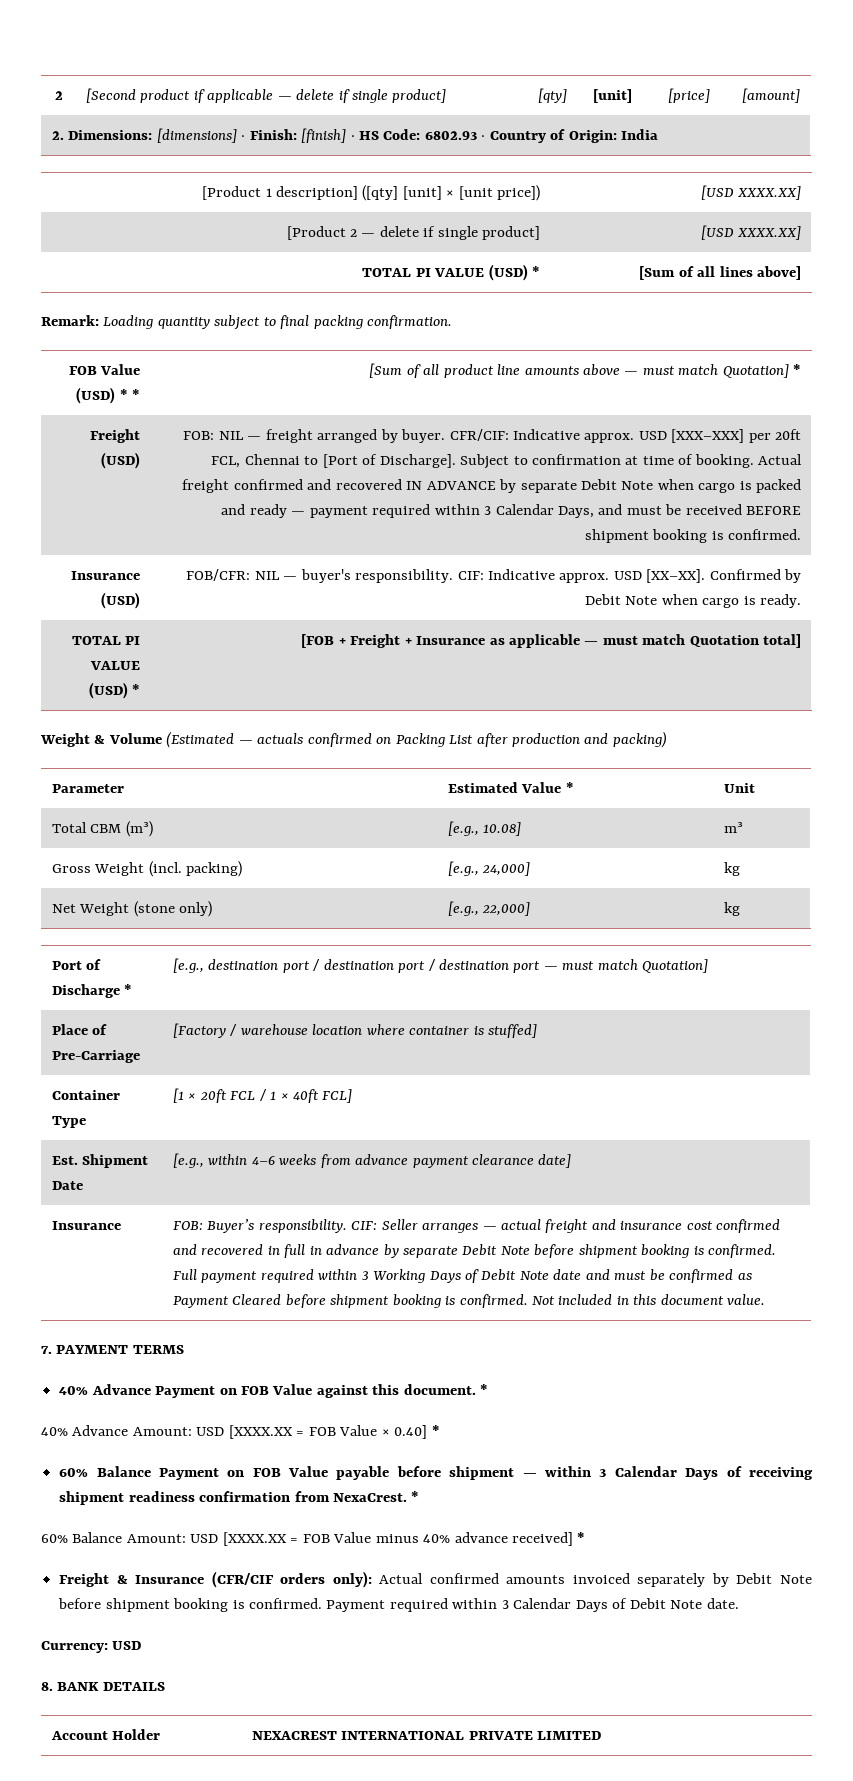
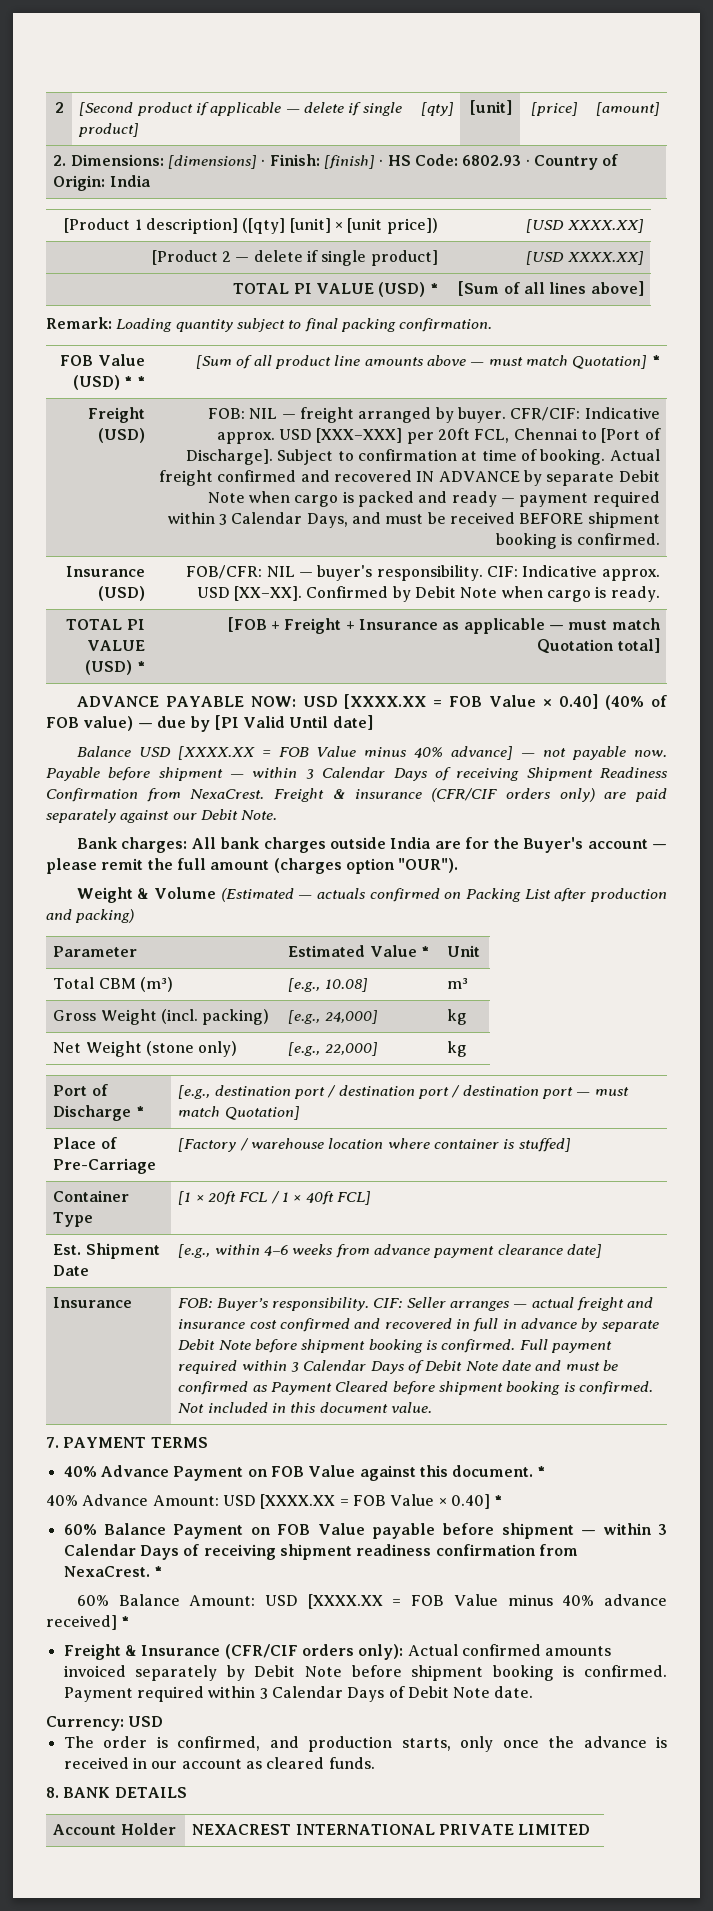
(802, 641) none -> [76,694,667,710] [46,715,373,732] [76,746,667,760] [46,767,669,781] [46,788,668,802] [46,809,278,823] [76,837,667,853] [46,858,459,874] // ADVANCE PAYABLE NOW: USD [XXXX.XX = FOB Value × 0.40] (40% of FOB value) — due by [PI Valid Until date] // Balance USD [XXXX.XX = FOB Value minus 40% advance] — not payable now. Payable before shipment — within 3 Calendar Days of receiving Shipment Readiness Confirmation from NexaCrest. Freight & insurance (CFR/CIF orders only) are paid separately against our Debit Note. // Bank charges: All bank charges outside India are for the Buyer's account — please remit the full amount (charges option "OUR").
[373,1269,426,1283] Working -> [303,1360,367,1371] Calendar
(142, 1645) none -> [63,1736,667,1752] [63,1757,375,1769] // The order is confirmed, and production starts, only once the advance is received in our account as cleared funds.

